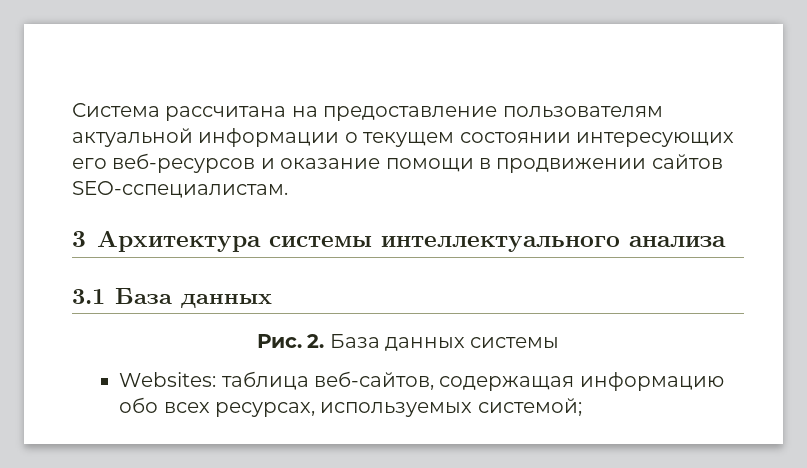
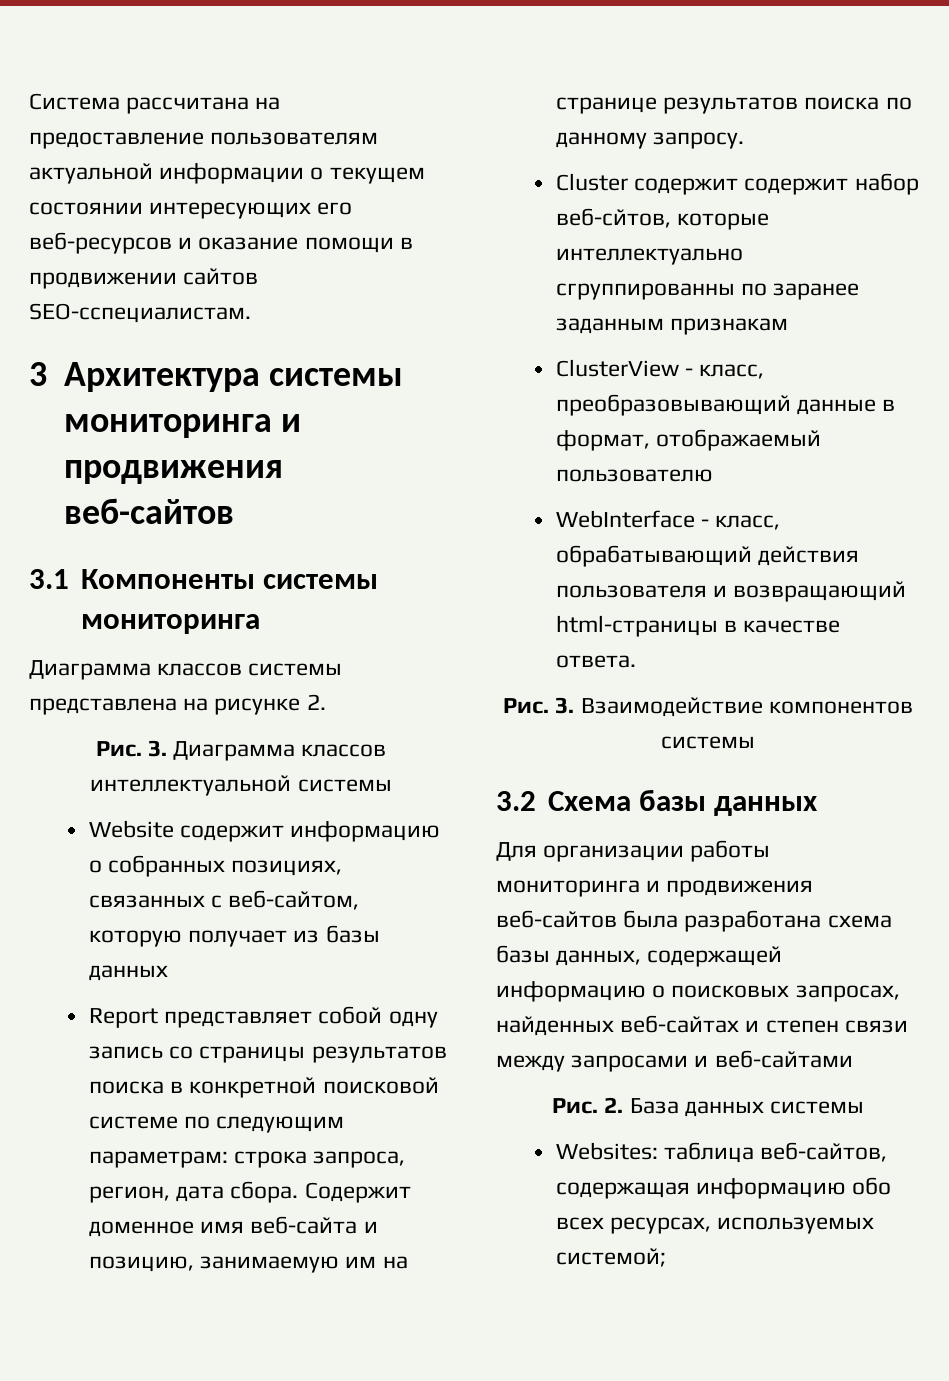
[381,236,727,252] [72,288,272,308] интеллектуального анализа // 3.1 База данных -> [63,414,302,438] [63,460,283,484] [63,498,234,524] [29,569,378,589] [80,614,260,634] [29,660,343,680] [29,694,326,715] [95,740,387,761] [90,775,392,796] [89,820,441,842] [89,855,343,877] [89,890,360,910] [89,925,380,947] [89,965,169,981] [89,1006,438,1028] [89,1046,447,1063] [89,1077,439,1098] [89,1116,345,1133] [89,1151,406,1168] [89,1181,411,1203] [89,1216,378,1237] [89,1256,408,1273] [556,97,912,114] [556,132,745,149] [556,173,919,195] [556,208,770,230] [556,248,744,265] [556,283,860,300] [556,318,789,335] [556,359,765,379] [556,394,896,416] [556,429,822,451] [556,469,714,482] [556,510,781,530] [556,545,860,567] [556,581,907,602] [556,615,841,637] [556,655,637,668] [503,697,913,717] [661,736,755,749] [496,789,818,816] [496,840,771,862] [496,880,814,897] [496,910,892,932] [496,945,783,967] [496,981,900,1002] [496,1015,908,1036] [496,1050,853,1072] мониторинга и продвижения веб-сайтов // 3.1 Компоненты системы мониторинга // Диаграмма классов системы представлена на рисунке 2. // Рис. 3. Диаграмма классов интеллектуальной системы // Website содержит информацию о собранных позициях, связанных с веб-сайтом, которую получает из базы данных // Report представляет собой одну запись со страницы результатов поиска в конкретной поисковой системе по следующим параметрам: строка запроса, регион, дата сбора. Содержит доменное имя веб-сайта и позицию, занимаемую им на странице результатов поиска по данному запросу. // Cluster содержит содержит набор веб-сйтов, которые интеллектуально сгруппированны по заранее заданным признакам // ClusterView - класс, преобразовывающий данные в формат, отображаемый пользователю // WebInterface - класс, обрабатывающий действия пользователя и возвращающий html-страницы в качестве ответа. // Рис. 3. Взаимодействие компонентов системы // 3.2 Схема базы данных // Для организации работы мониторинга и продвижения веб-сайтов была разработана схема базы данных, содержащей информацию о поисковых запросах, найденных веб-сайтах и степен связи между запросами и веб-сайтами

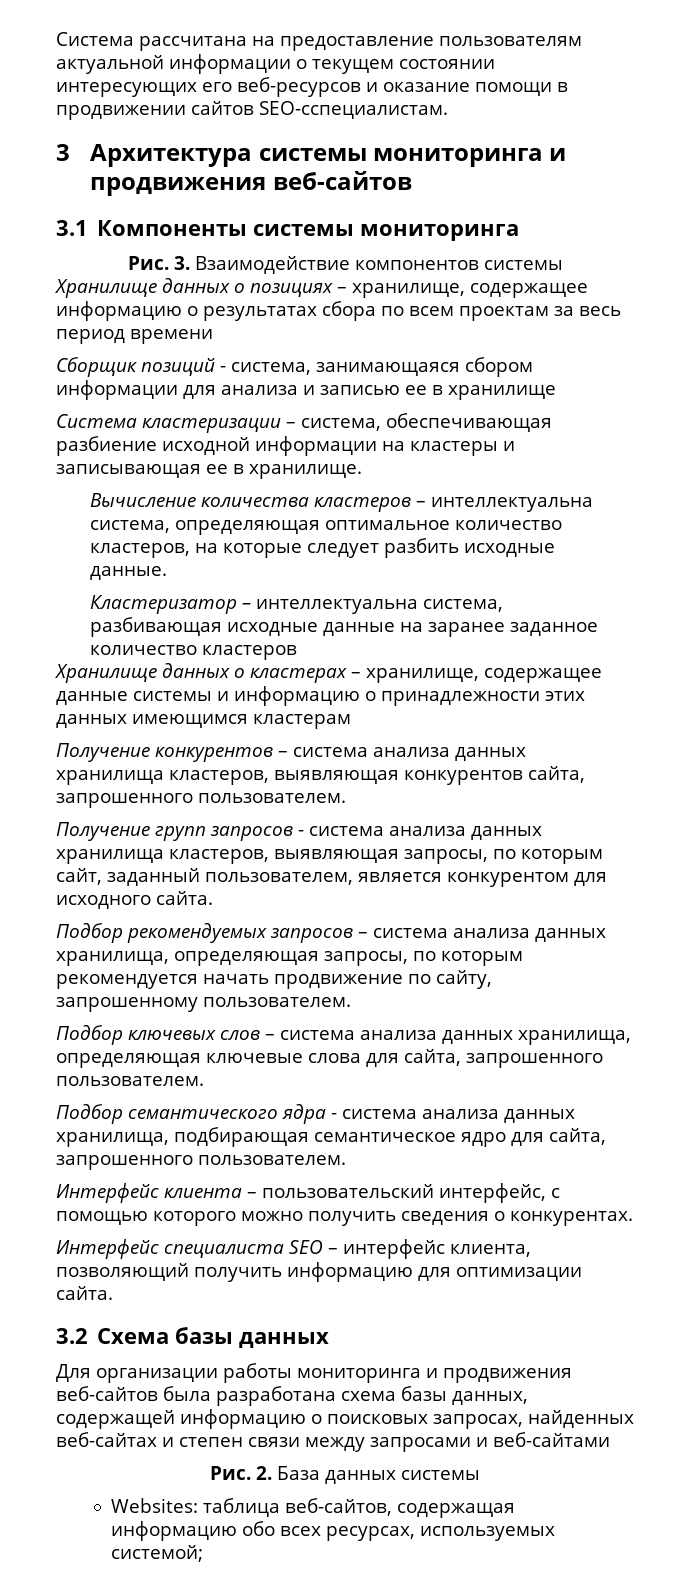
[29,660,343,680] [29,694,326,715] [95,740,387,761] [90,775,392,796] [89,820,441,842] [89,855,343,877] [89,890,360,910] [89,925,380,947] [89,965,169,981] [89,1006,438,1028] [89,1046,447,1063] [89,1077,439,1098] [89,1116,345,1133] [89,1151,406,1168] [89,1181,411,1203] [89,1216,378,1237] [89,1256,408,1273] [556,97,912,114] [556,132,745,149] [556,173,919,195] [556,208,770,230] [556,248,744,265] [556,283,860,300] [556,318,789,335] [556,359,765,379] [556,394,896,416] [556,429,822,451] [556,469,714,482] [556,510,781,530] [556,545,860,567] [556,581,907,602] [556,615,841,637] [556,655,637,668] // Диаграмма классов системы представлена на рисунке 2. // Рис. 3. Диаграмма классов интеллектуальной системы // Website содержит информацию о собранных позициях, связанных с веб-сайтом, которую получает из базы данных // Report представляет собой одну запись со страницы результатов поиска в конкретной поисковой системе по следующим параметрам: строка запроса, регион, дата сбора. Содержит доменное имя веб-сайта и позицию, занимаемую им на странице результатов поиска по данному запросу. // Cluster содержит содержит набор веб-сйтов, которые интеллектуально сгруппированны по заранее заданным признакам // ClusterView - класс, преобразовывающий данные в формат, отображаемый пользователю // WebInterface - класс, обрабатывающий действия пользователя и возвращающий html-страницы в качестве ответа. -> (520, 232) none
(755, 742) none -> [55,278,588,298] [56,301,621,321] [56,329,213,344] [56,357,533,377] [56,380,556,400] [56,413,552,433] [56,436,515,456] [56,464,362,479] [90,493,594,512] [90,520,563,535] [90,538,556,558] [90,566,168,580] [90,595,504,614] [90,617,599,637] [90,645,298,660] [55,663,602,683] [56,686,585,706] [56,714,351,729] [56,743,526,762] [56,766,585,785] [56,793,346,808] [56,822,542,841] [56,849,603,864] [56,868,607,887] [56,891,213,909] [56,923,606,943] [56,951,523,966] [56,970,492,989] [56,997,351,1012] [56,1025,631,1045] [56,1049,603,1068] [56,1076,204,1086] [56,1104,575,1124] [56,1127,606,1147] [56,1155,346,1170] [56,1183,560,1203] [56,1211,633,1226] [56,1239,531,1259] [56,1262,582,1282] [56,1286,113,1300] // Хранилище данных о позициях – хранилище, содержащее информацию о результатах сбора по всем проектам за весь период времени // Сборщик позиций - система, занимающаяся сбором информации для анализа и записью ее в хранилище // Система кластеризации – система, обеспечивающая разбиение исходной информации на кластеры и записывающая ее в хранилище. // Вычисление количества кластеров – интеллектуальна система, определяющая оптимальное количество кластеров, на которые следует разбить исходные данные. // Кластеризатор – интеллектуальна система, разбивающая исходные данные на заранее заданное количество кластеров // Хранилище данных о кластерах – хранилище, содержащее данные системы и информацию о принадлежности этих данных имеющимся кластерам // Получение конкурентов – система анализа данных хранилища кластеров, выявляющая конкурентов сайта, запрошенного пользователем. // Получение групп запросов - система анализа данных хранилища кластеров, выявляющая запросы, по которым сайт, заданный пользователем, является конкурентом для исходного сайта. // Подбор рекомендуемых запросов – система анализа данных хранилища, определяющая запросы, по которым рекомендуется начать продвижение по сайту, запрошенному пользователем. // Подбор ключевых слов – система анализа данных хранилища, определяющая ключевые слова для сайта, запрошенного пользователем. // Подбор семантического ядра - система анализа данных хранилища, подбирающая семантическое ядро для сайта, запрошенного пользователем. // Интерфейс клиента – пользовательский интерфейс, с помощью которого можно получить сведения о конкурентах. // Интерфейс специалиста SEO – интерфейс клиента, позволяющий получить информацию для оптимизации сайта.

